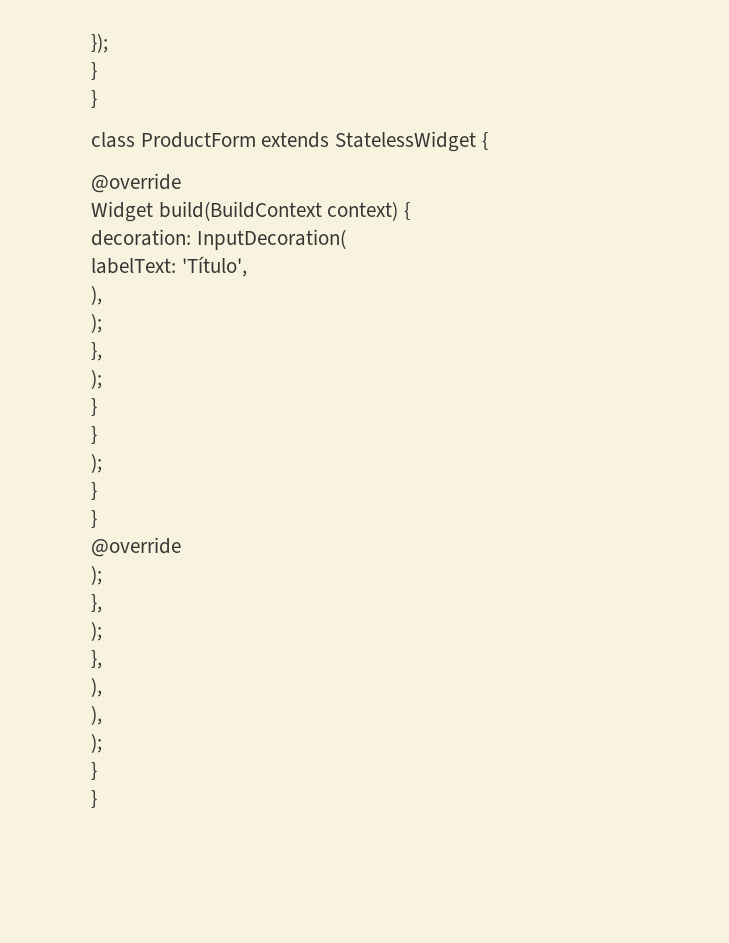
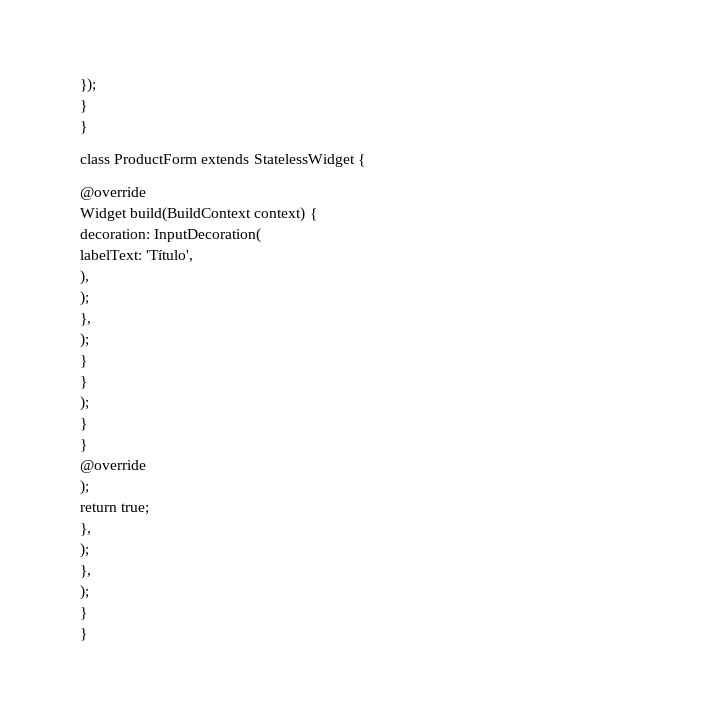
(102, 575) none -> [80,503,150,515] // return true;
[91,677,102,697] [91,705,102,725] // ), // ), -> (91, 571) none

